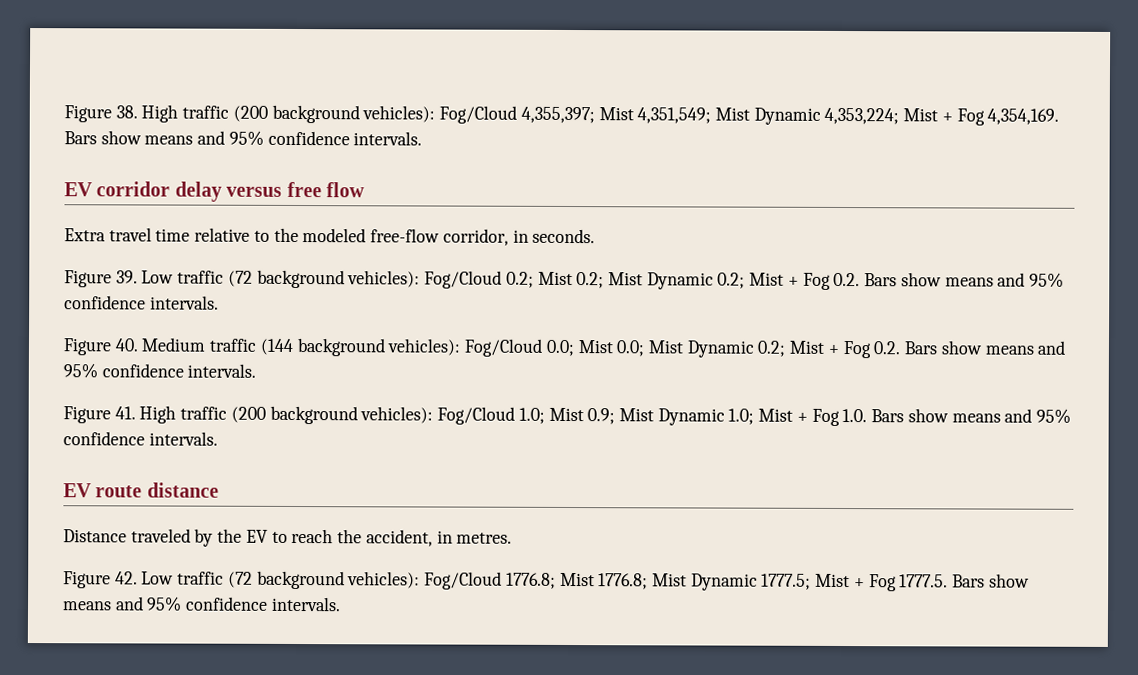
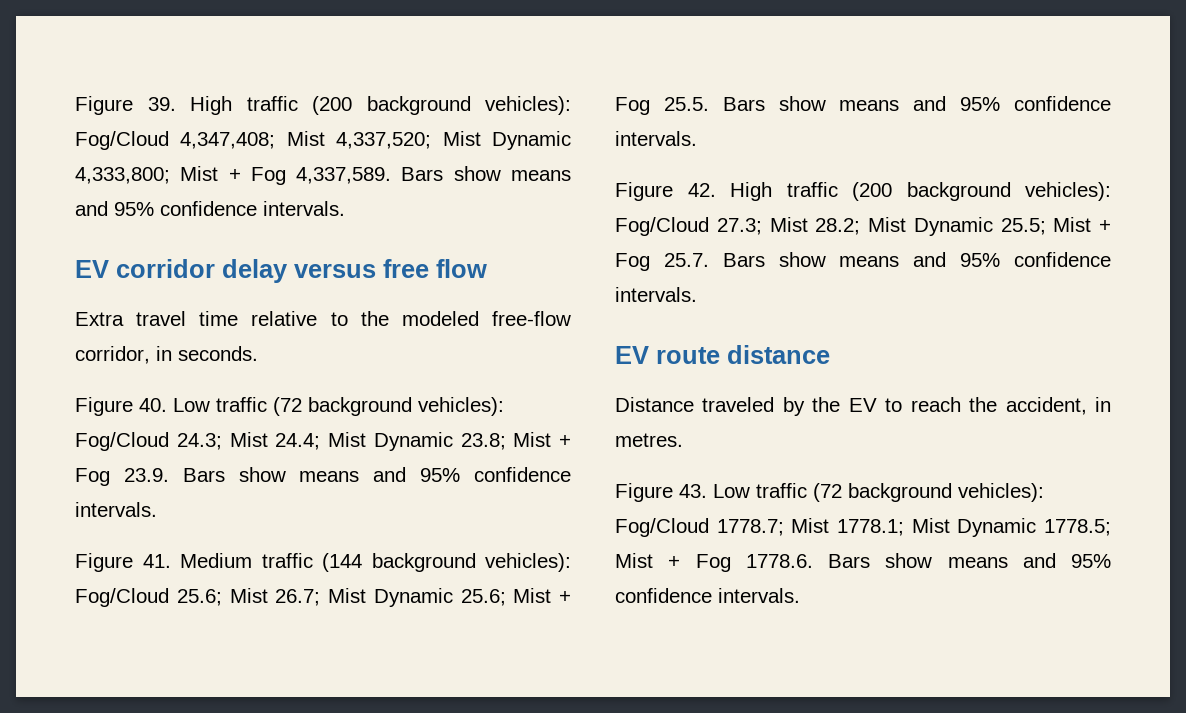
[64,104,1060,126] Figure 38. High traffic (200 background vehicles): Fog/Cloud 4,355,397; Mist 4,351,549; Mist Dynamic 4,353,224; Mist + Fog 4,354,169. -> [75,96,571,115] [75,131,571,150] [75,166,392,185] Figure 39. High traffic (200 background vehicles): Fog/Cloud 4,347,408; Mist 4,337,520; Mist Dynamic 4,333,800; Mist + Fog 4,337,589.
[115,269,1064,290] [64,295,219,310] [63,337,901,359] 39. Low traffic (72 background vehicles): Fog/Cloud 0.2; Mist 0.2; Mist Dynamic 0.2; Mist + Fog 0.2. Bars show means and 95% confidence intervals. // Figure 40. Medium traffic (144 background vehicles): Fog/Cloud 0.0; Mist 0.0; Mist Dynamic 0.2; Mist + Fog 0.2. -> [139,397,504,416] [75,432,571,451] [75,468,169,486] 40. Low traffic (72 background vehicles): Fog/Cloud 24.3; Mist 24.4; Mist Dynamic 23.8; Mist + Fog 23.9.
[139,405,868,426] High traffic (200 background vehicles): Fog/Cloud 1.0; Mist 0.9; Mist Dynamic 1.0; Mist + Fog 1.0. -> [180,553,571,572] [75,588,571,607] [615,96,1111,115] [615,131,697,146] [615,182,1111,201] [615,217,1111,236] [615,253,709,271] Medium traffic (144 background vehicles): Fog/Cloud 25.6; Mist 26.7; Mist Dynamic 25.6; Mist + Fog 25.5. Bars show means and 95% confidence intervals. // Figure 42. High traffic (200 background vehicles): Fog/Cloud 27.3; Mist 28.2; Mist Dynamic 25.5; Mist + Fog 25.7.
[114,570,949,592] 42. Low traffic (72 background vehicles): Fog/Cloud 1776.8; Mist 1776.8; Mist Dynamic 1777.5; Mist + Fog 1777.5. -> [679,483,1044,502] [615,518,1111,537] [615,553,813,572] 43. Low traffic (72 background vehicles): Fog/Cloud 1778.7; Mist 1778.1; Mist Dynamic 1778.5; Mist + Fog 1778.6.

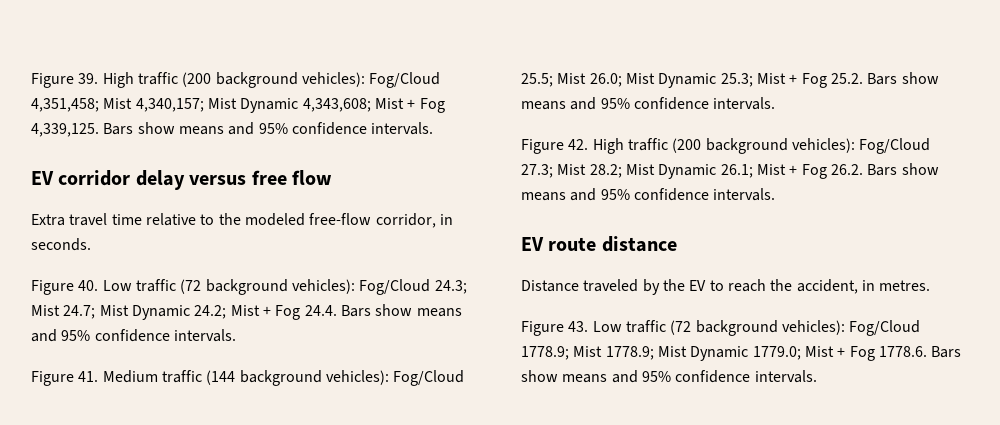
[180,131,571,150] [75,166,392,185] 4,347,408; Mist 4,337,520; Mist Dynamic 4,333,800; Mist + Fog 4,337,589. -> [31,98,445,113] [31,123,99,137] 4,351,458; Mist 4,340,157; Mist Dynamic 4,343,608; Mist + Fog 4,339,125.
[275,432,571,451] [75,468,169,486] 24.4; Mist Dynamic 23.8; Mist + Fog 23.9. -> [63,305,337,320] 24.7; Mist Dynamic 24.2; Mist + Fog 24.4.
[176,588,571,607] [615,97,709,115] 25.6; Mist 26.7; Mist Dynamic 25.6; Mist + Fog 25.5. -> [521,73,863,88] 25.5; Mist 26.0; Mist Dynamic 25.3; Mist + Fog 25.2.
[1000,217,1111,235] [615,253,709,271] 25.5; Mist + Fog 25.7. -> [720,164,863,179] 26.1; Mist + Fog 26.2.
[716,518,1111,537] 1778.7; Mist 1778.1; Mist Dynamic 1778.5; -> [521,346,801,361] 1778.9; Mist 1778.9; Mist Dynamic 1779.0;

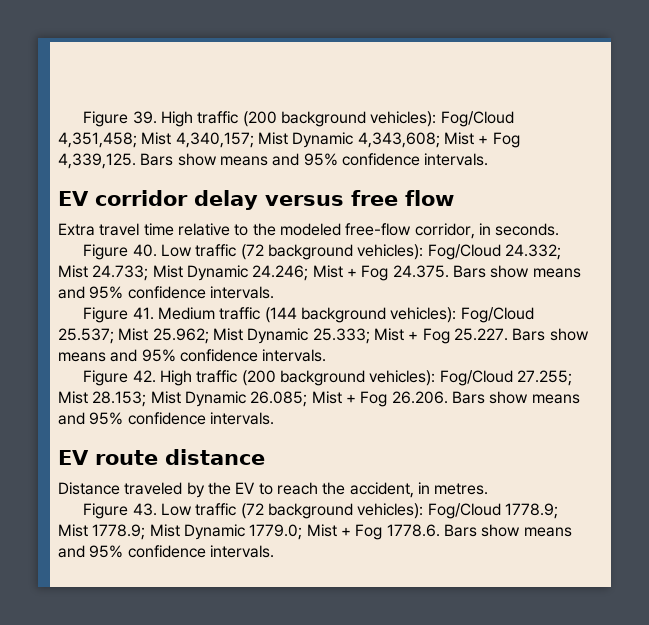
[434,280,467,294] [31,305,337,320] 24.3; Mist 24.7; Mist Dynamic 24.2; Mist + Fog 24.4. -> [504,244,561,260] [58,265,449,281] 24.332; Mist 24.733; Mist Dynamic 24.246; Mist + Fog 24.375.
[521,73,863,88] 25.5; Mist 26.0; Mist Dynamic 25.3; Mist + Fog 25.2. -> [58,328,508,344] 25.537; Mist 25.962; Mist Dynamic 25.333; Mist + Fog 25.227.
[521,164,863,179] 27.3; Mist 28.2; Mist Dynamic 26.1; Mist + Fog 26.2. -> [516,370,572,386] [58,391,448,407] 27.255; Mist 28.153; Mist Dynamic 26.085; Mist + Fog 26.206.

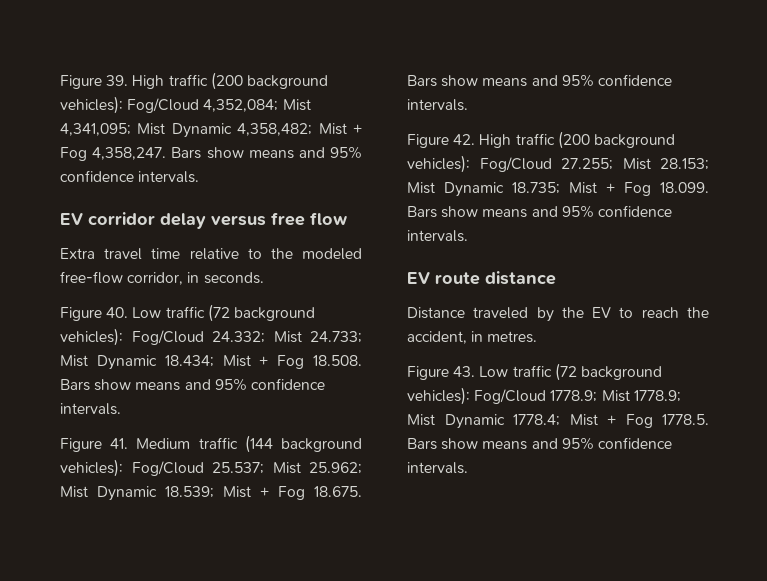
[58,132,520,148] [58,153,136,169] 4,351,458; Mist 4,340,157; Mist Dynamic 4,343,608; Mist + Fog 4,339,125. -> [203,99,311,112] [60,123,362,138] [60,147,167,161] 4,352,084; Mist 4,341,095; Mist Dynamic 4,358,482; Mist + Fog 4,358,247.
[252,265,449,281] 24.246; Mist + Fog 24.375. -> [164,355,362,369] 18.434; Mist + Fog 18.508.
[312,328,508,344] 25.333; Mist + Fog 25.227. -> [165,486,362,500] 18.539; Mist + Fog 18.675.
[250,391,448,407] 26.085; Mist + Fog 26.206. -> [512,182,709,196] 18.735; Mist + Fog 18.099.
[249,524,440,540] 1779.0; Mist + Fog 1778.6. -> [513,414,709,428] 1778.4; Mist + Fog 1778.5.

